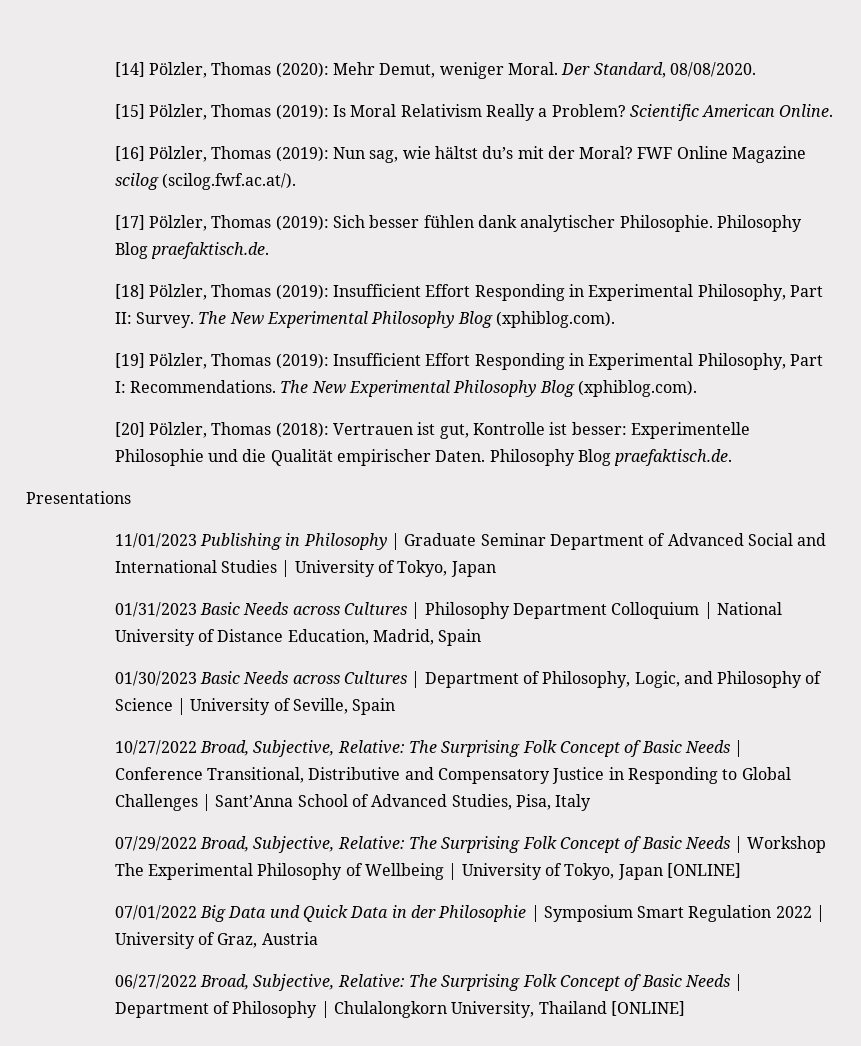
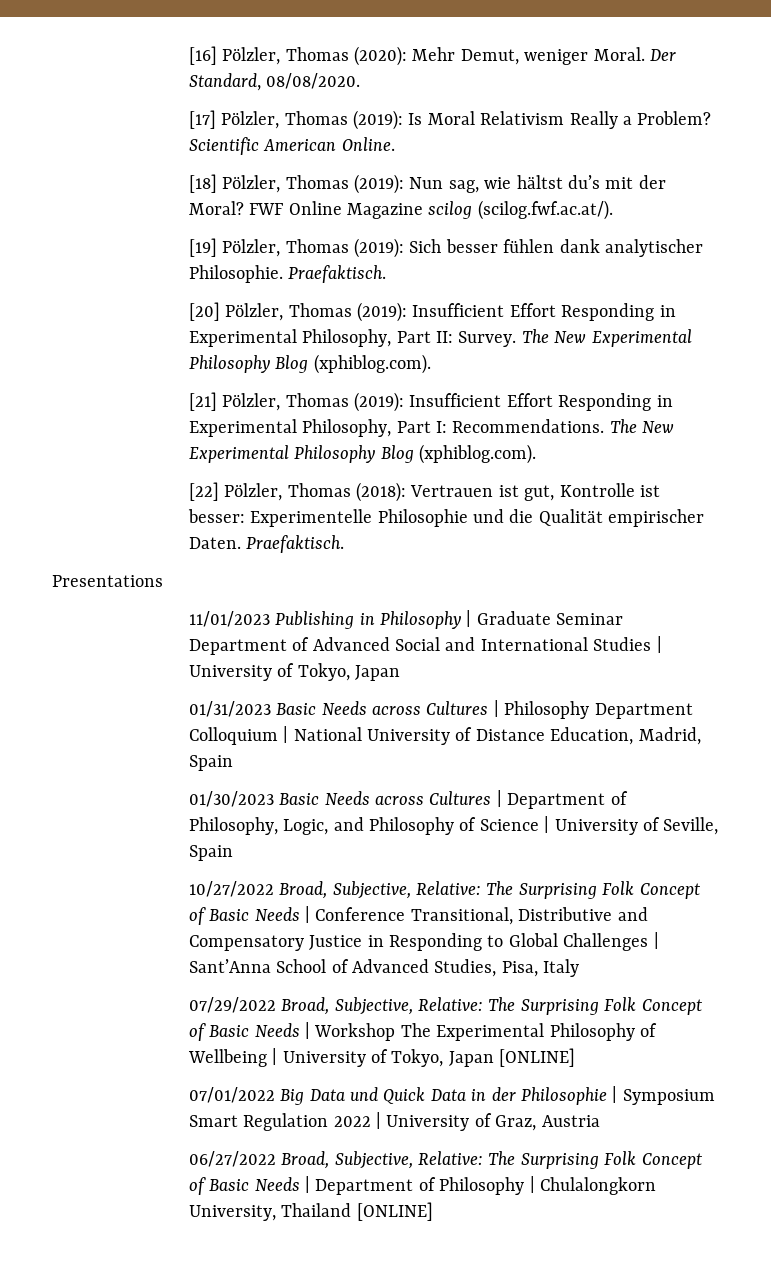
[114,62,145,77] [14] -> [188,46,217,65] [16]
[114,104,145,119] [15] -> [188,110,216,129] [17]
[114,146,145,161] [16] -> [188,174,217,193] [18]
[114,215,145,230] [17] -> [188,238,217,257] [19]
[716,215,802,232] [114,242,269,259] [114,284,145,299] Philosophy Blog praefaktisch.de. // [18] -> [288,265,387,283] [188,302,220,321] Praefaktisch. // [20]
[114,353,145,368] [19] -> [188,392,217,411] [21]
[114,422,145,437] [20] -> [188,482,219,501] [22]
[489,449,733,466] Philosophy Blog praefaktisch.de. -> [246,535,345,553] Praefaktisch.

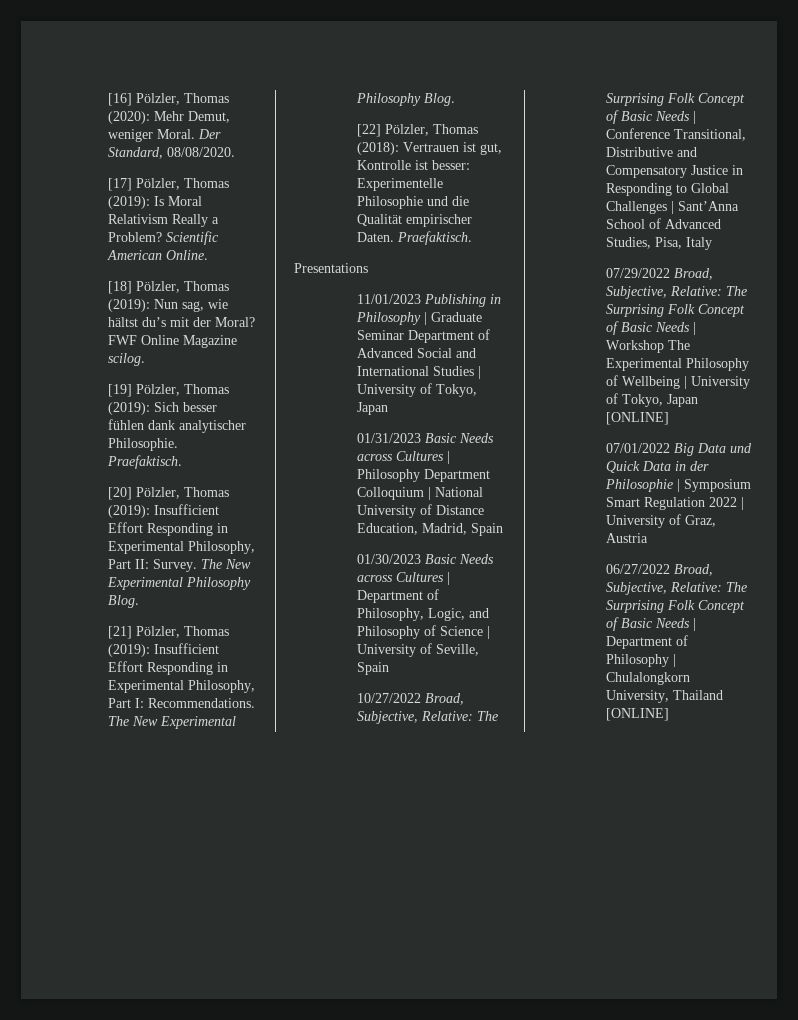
[428,200,613,220] scilog (scilog.fwf.ac.at/). -> [108,353,145,366] scilog.
[275,354,431,374] Blog (xphiblog.com). -> [108,595,139,608] Blog.
[380,444,536,464] Blog (xphiblog.com). -> [424,93,455,106] Blog.

